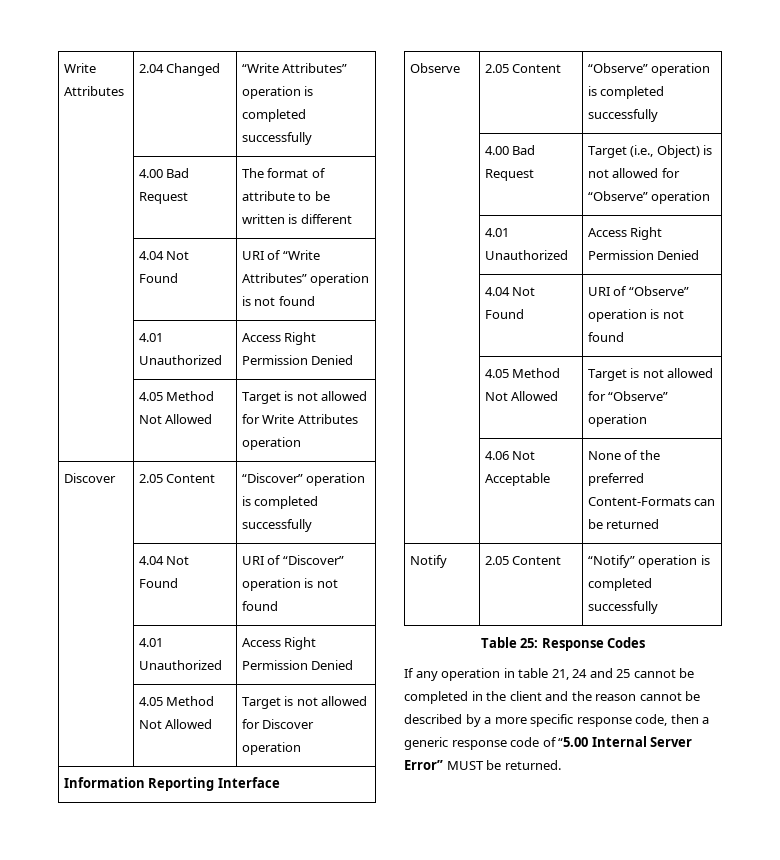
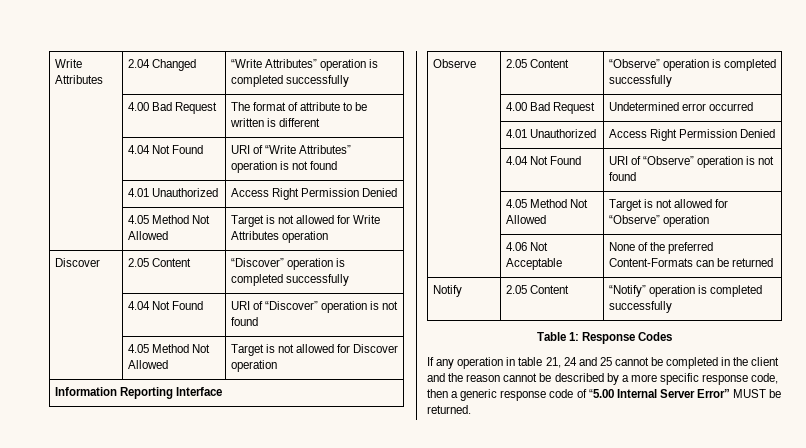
[138,638,163,647] [138,660,222,670] [241,637,317,650] [241,660,354,670] // | 4.01 Unauthorized | Access Right Permission Denied -> (258, 321) none
[587,145,713,158] [587,168,680,178] [587,191,711,204] Target (i.e., Object) is not allowed for “Observe” operation -> [608,102,753,111] Undetermined error occurred
[520,638,539,648] 25: -> [568,332,579,341] 1:

